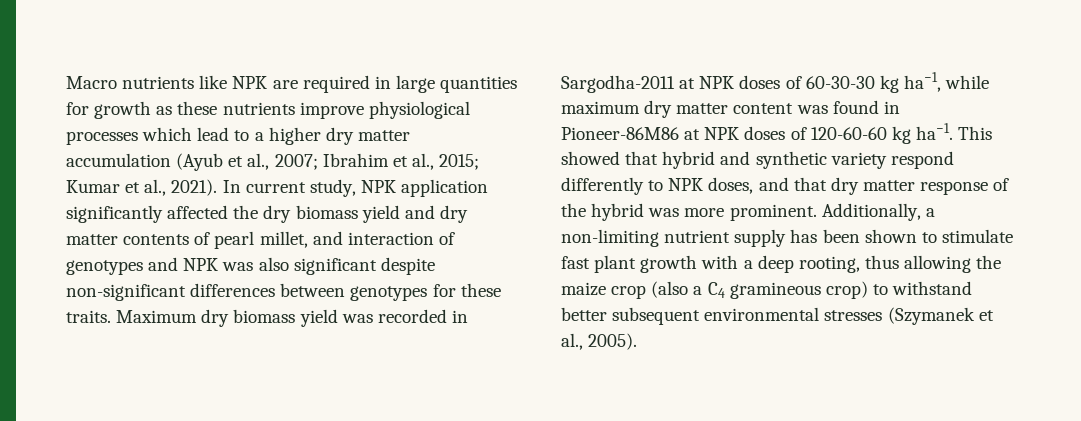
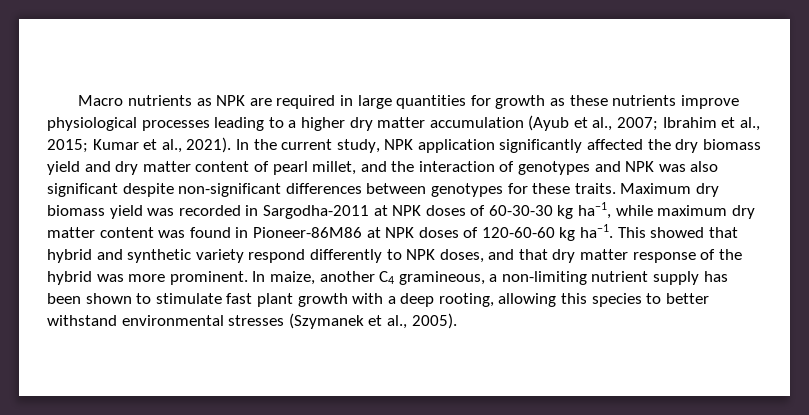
[199,75,228,89] like -> [196,98,212,106] as
[142,127,230,141] which lead -> [214,117,265,131] leading
(241, 186) none -> [253,139,277,150] the
[123,234,190,245] contents -> [195,161,250,172] content
(343, 238) none -> [391,161,415,172] the
[821,203,921,221] Additionally, -> [252,271,485,285] In maize, another C4 gramineous,
[864,255,1002,273] [561,281,973,299] [561,307,701,325] thus allowing the maize crop (also a C4 gramineous crop) to withstand better subsequent -> [498,293,709,307] [47,315,117,326] allowing this species to better withstand

